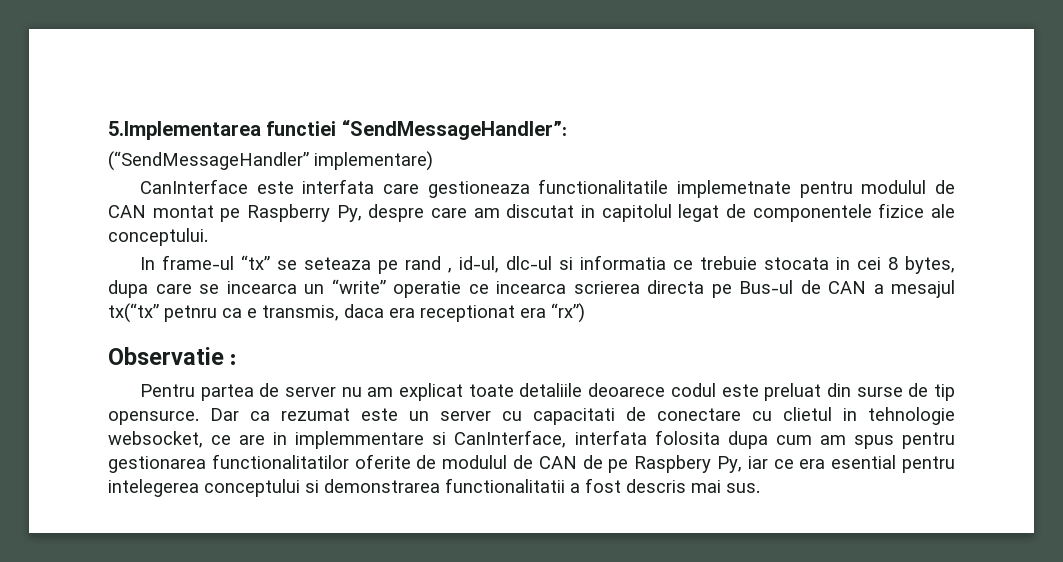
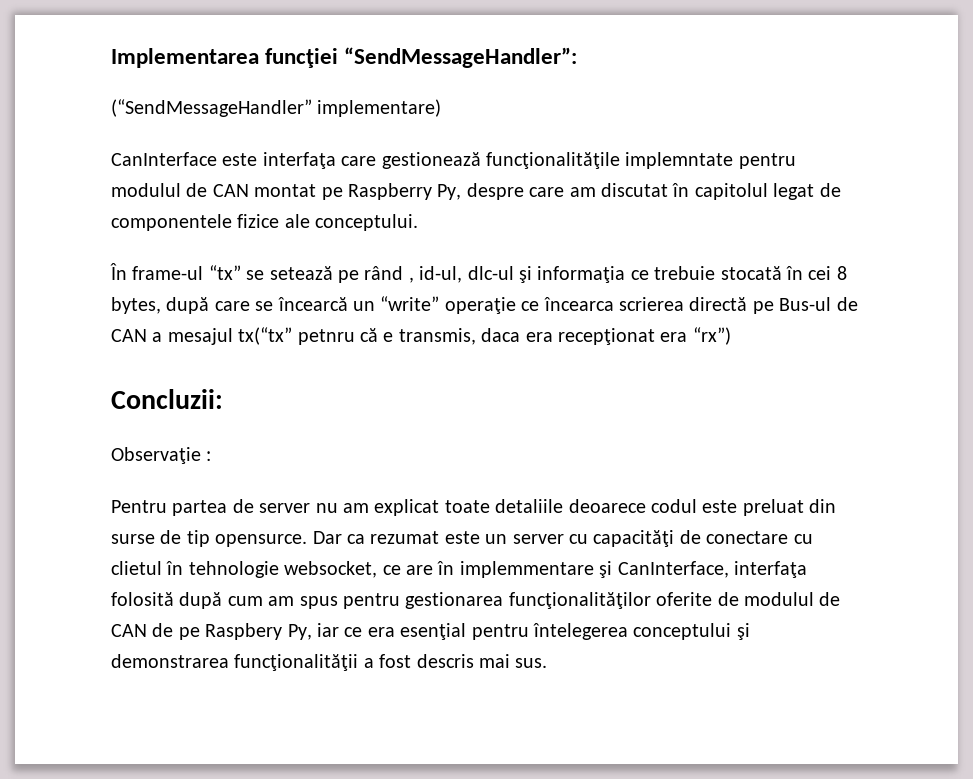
[108,121,337,140] 5.Implementarea functiei -> [111,48,339,68] Implementarea funcţiei
[302,179,791,198] interfata care gestioneaza functionalitatile implemetnate -> [262,152,734,169] interfaţa care gestionează funcţionalităţile implemntate
[581,205,595,218] in -> [672,183,690,197] în
[139,257,155,270] In -> [110,263,127,280] În
[303,255,850,274] seteaza pe rand , id-ul, dlc-ul si informatia ce trebuie stocata in -> [269,266,803,283] setează pe rând , id-ul, dlc-ul şi informaţia ce trebuie stocată în
[108,280,148,298] dupa -> [166,297,210,314] după
[226,281,297,294] incearca -> [277,297,348,311] încearcă
[393,280,704,298] operatie ce incearca scrierea directa -> [444,297,748,314] operaţie ce încearca scrierea directă
[222,308,242,318] ca -> [360,328,378,342] că
[420,305,515,322] receptionat -> [557,328,655,345] recepţionat
[108,347,224,365] Observatie -> [111,389,223,409] [111,447,201,464] Concluzii: // Observaţie
[533,408,615,425] capacitati -> [593,530,675,547] capacităţi
[843,408,857,421] in -> [166,561,184,575] în
[273,430,768,449] in implemmentare si CanInterface, interfata folosita dupa -> [437,561,807,578] [111,592,223,609] în implemmentare şi CanInterface, interfaţa folosită după
[211,454,349,469] functionalitatilor -> [508,592,651,609] funcţionalităţilor
[831,455,955,473] [108,478,565,497] esential pentru intelegerea conceptului si demonstrarea functionalitatii -> [400,623,750,640] [111,654,359,671] esenţial pentru întelegerea conceptului şi demonstrarea funcţionalităţii

